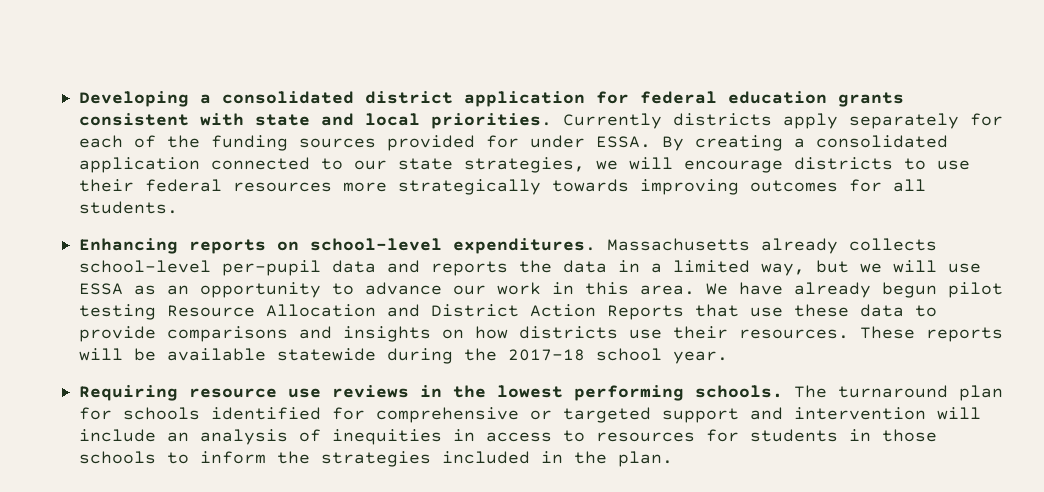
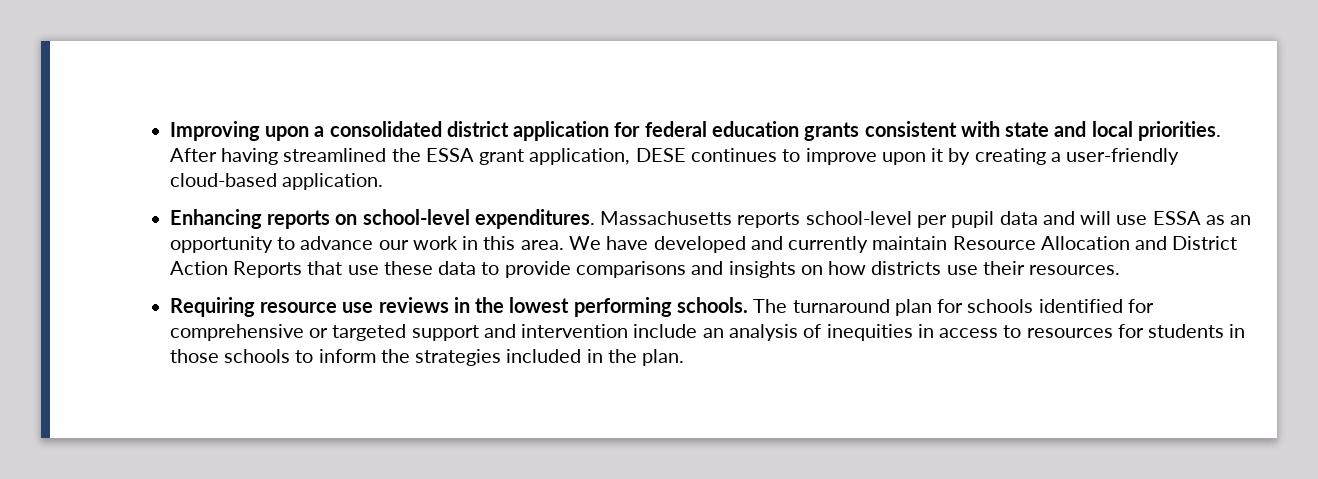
[78,91,189,107] Developing -> [169,121,310,141] Improving upon
[562,113,1003,129] [78,135,948,151] [78,157,970,173] [78,179,926,195] [78,201,178,214] Currently districts apply separately for each of the funding sources provided for under ESSA. By creating a consolidated application connected to our state strategies, we will encourage districts to use their federal resources more strategically towards improving outcomes for all students. -> [169,148,1180,165] [169,173,384,190] After having streamlined the ESSA grant application, DESE continues to improve upon it by creating a user-friendly cloud-based application.
[760,238,937,254] [78,260,882,276] already collects school-level per-pupil data and reports the data in a limited way, but we -> [737,211,1075,228] reports school-level per pupil data and
[793,282,1003,298] [78,304,156,320] already begun pilot testing -> [653,236,948,253] developed and currently maintain
[859,326,1003,342] [78,348,728,364] These reports will be available statewide during the 2017–18 school year. -> (1121, 270) none
[936,407,981,420] will -> (629, 331) none

